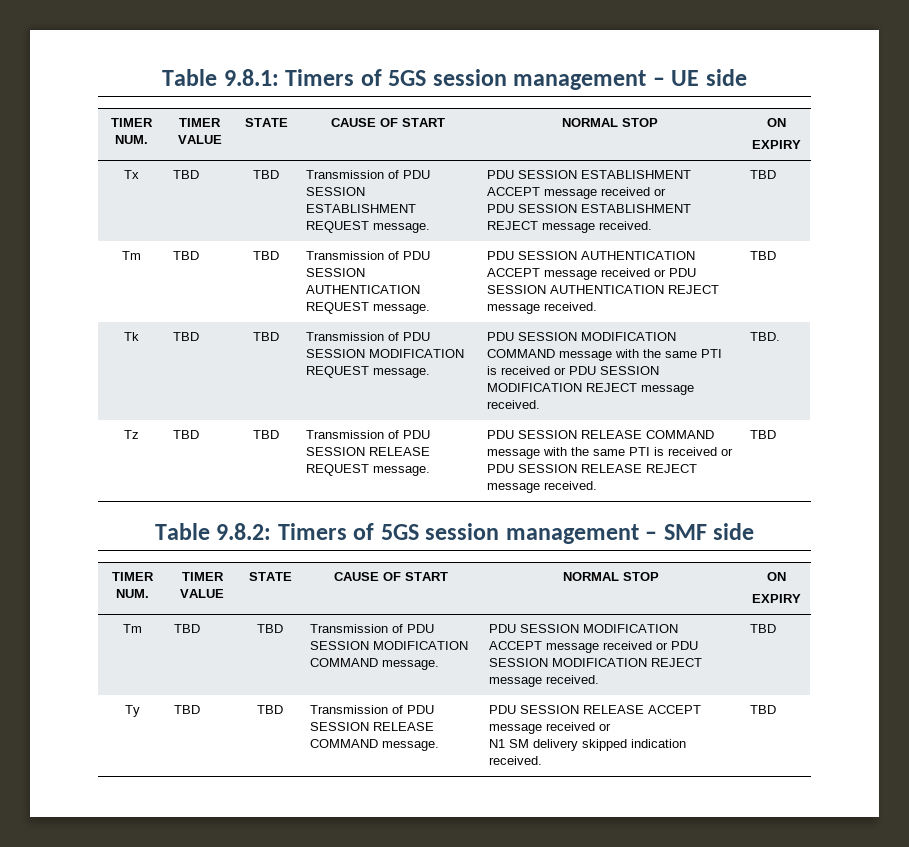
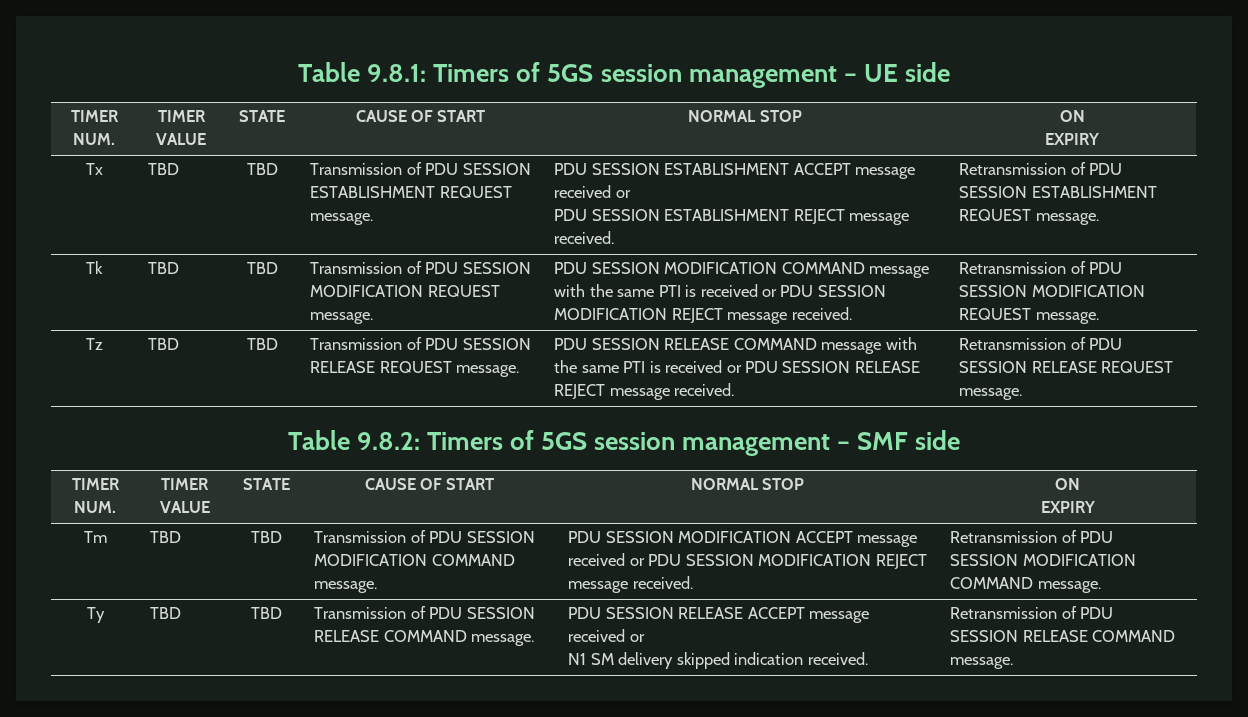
[750,170,777,179] [122,251,141,260] [173,251,200,260] [253,251,279,260] [306,251,431,260] [306,268,366,277] [306,285,421,294] [306,302,431,314] [487,251,696,260] [487,268,697,280] [487,285,720,294] [487,302,598,314] [750,251,777,260] TBD // Tm | TBD | TBD | Transmission of PDU SESSION AUTHENTICATION REQUEST message. | PDU SESSION AUTHENTICATION ACCEPT message received or PDU SESSION AUTHENTICATION REJECT message received. | TBD -> [959,162,1123,175] [959,186,1157,198] [959,209,1099,225] Retransmission of PDU SESSION ESTABLISHMENT REQUEST message.
[750,332,781,341] TBD. -> [959,261,1123,274] [959,285,1145,297] [959,308,1099,324] Retransmission of PDU SESSION MODIFICATION REQUEST message.
[750,430,777,439] TBD -> [959,337,1123,350] [959,361,1174,373] [959,388,1023,400] Retransmission of PDU SESSION RELEASE REQUEST message.
[750,624,777,633] TBD -> [950,530,1114,543] [950,554,1136,566] [950,577,1101,593] Retransmission of PDU SESSION MODIFICATION COMMAND message.
[750,705,777,714] TBD -> [950,606,1114,619] [950,630,1176,642] [950,657,1014,669] Retransmission of PDU SESSION RELEASE COMMAND message.

